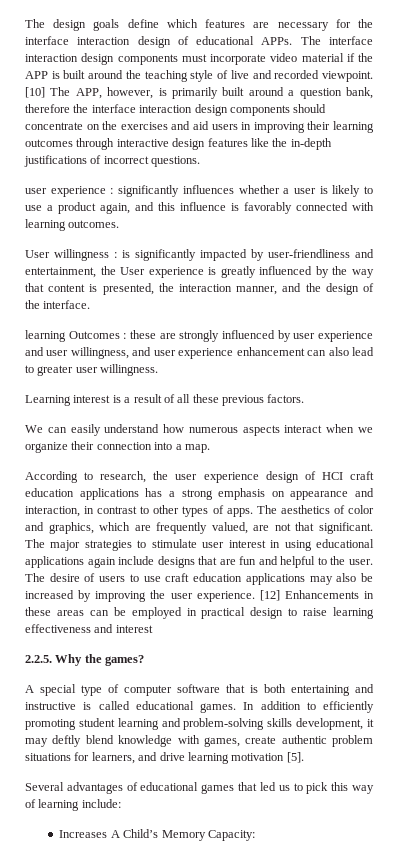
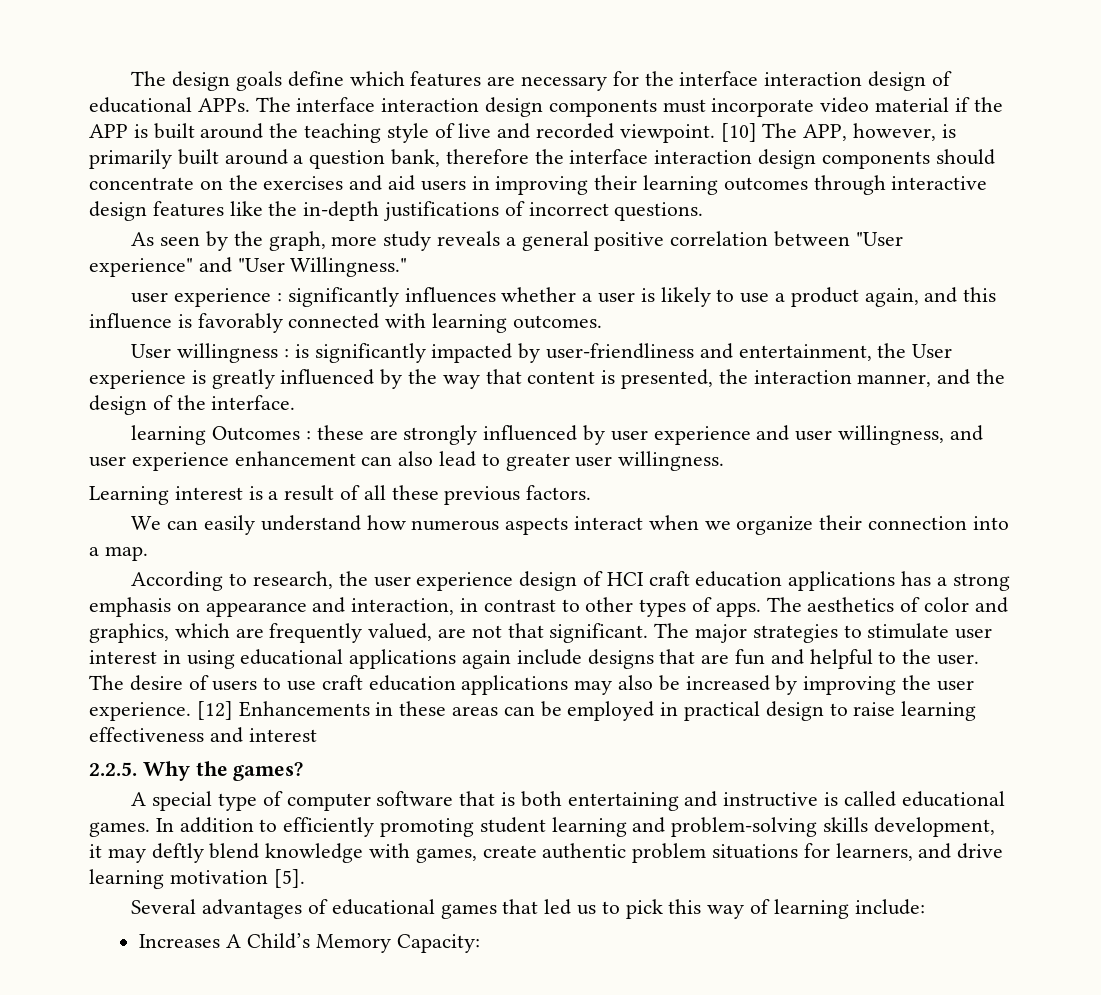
(201, 161) none -> [131,231,903,251] [89,257,408,277] // As seen by the graph, more study reveals a general positive correlation between "User experience" and "User Willingness."

